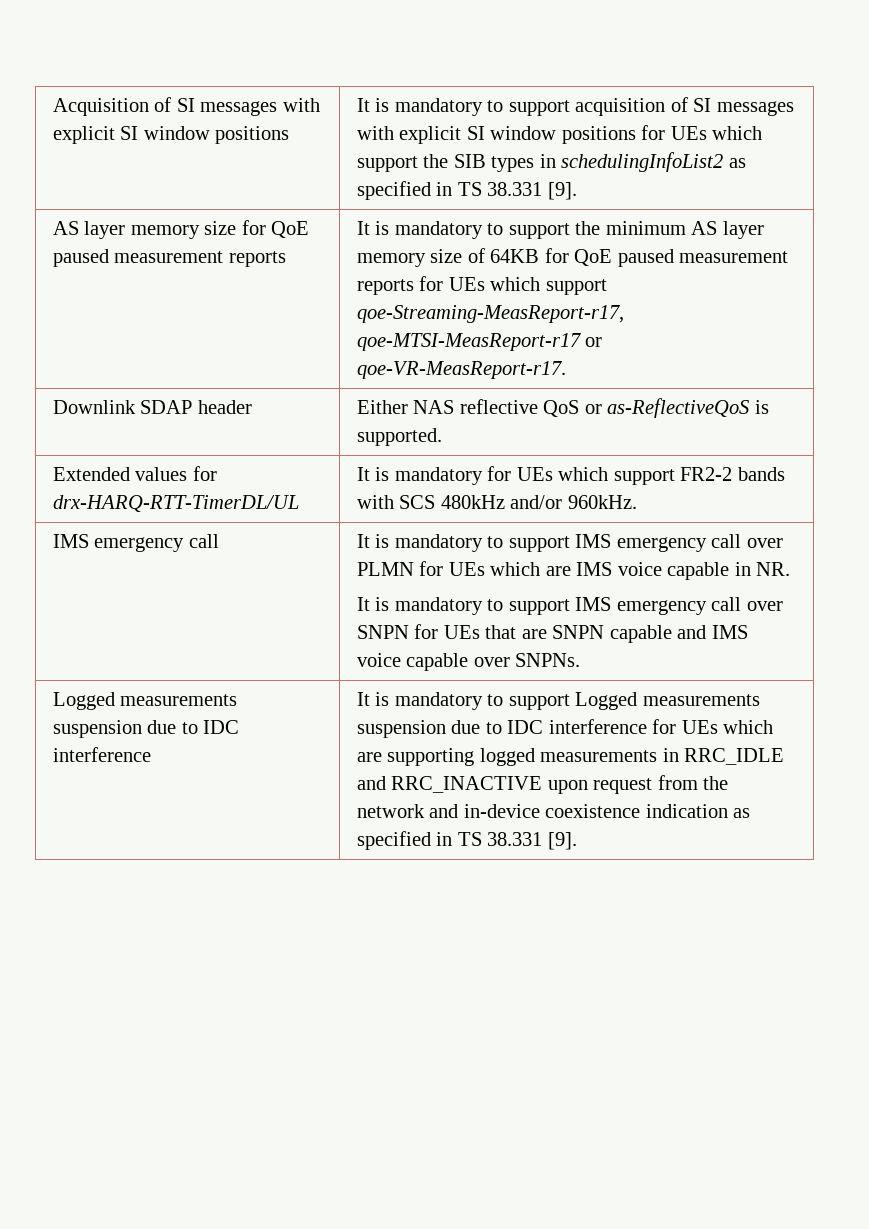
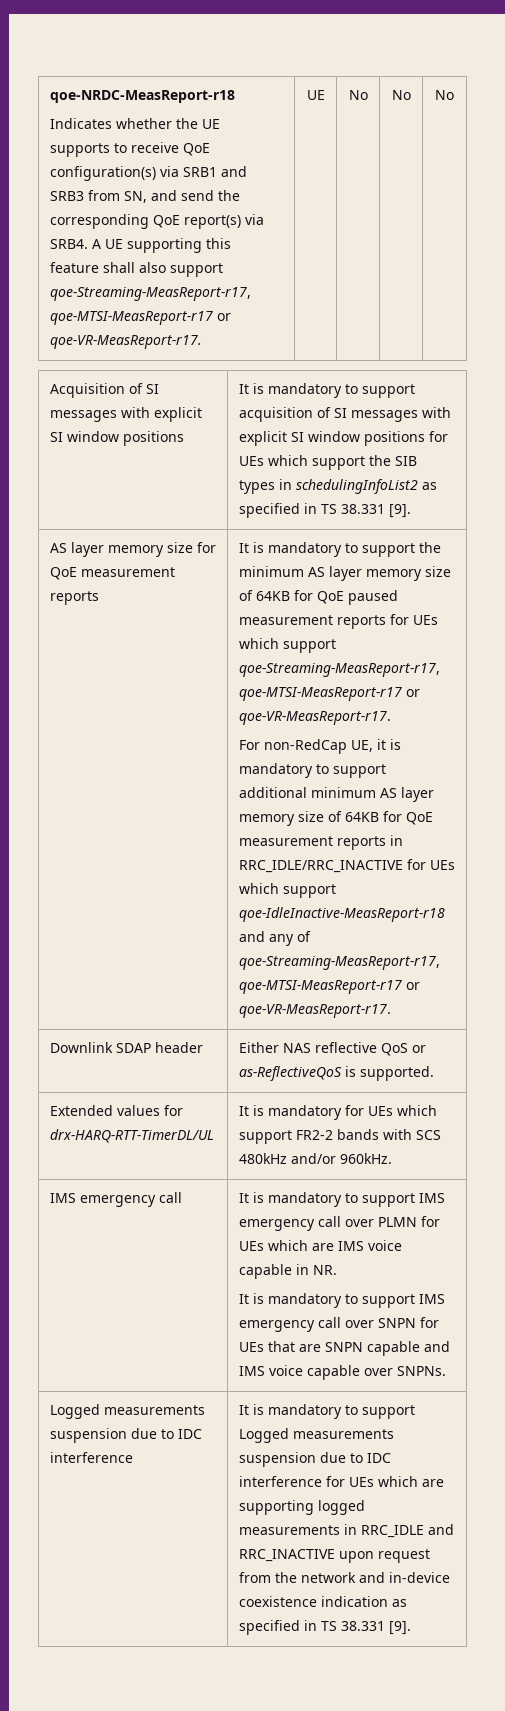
(52, 107) none -> [49,90,235,103] [49,118,220,129] [49,142,210,157] [49,166,247,181] [49,190,240,203] [49,214,264,229] [49,238,231,253] [49,262,223,277] [49,287,251,301] [49,311,231,325] [49,335,202,349] [306,90,325,100] [348,90,368,100] [391,90,411,100] [435,90,454,100] qoe-NRDC-MeasReport-r18 // Indicates whether the UE supports to receive QoE configuration(s) via SRB1 and SRB3 from SN, and send the corresponding QoE report(s) via SRB4. A UE supporting this feature shall also support qoe-Streaming-MeasReport-r17, qoe-MTSI-MeasReport-r17 or qoe-VR-MeasReport-r17. | UE | No | No | No //
[52,249,109,267] paused -> (77, 573) none
(566, 370) none -> [238,739,401,754] [238,763,386,778] [238,787,434,802] [238,811,433,826] [238,835,403,850] [238,859,455,873] [238,883,336,898] [238,907,445,922] [238,931,311,946] [238,956,440,970] [238,980,420,994] [238,1004,391,1018] // For non-RedCap UE, it is mandatory to support additional minimum AS layer memory size of 64KB for QoE measurement reports in RRC_IDLE/RRC_INACTIVE for UEs which support qoe-IdleInactive-MeasReport-r18 and any of qoe-Streaming-MeasReport-r17, qoe-MTSI-MeasReport-r17 or qoe-VR-MeasReport-r17.

